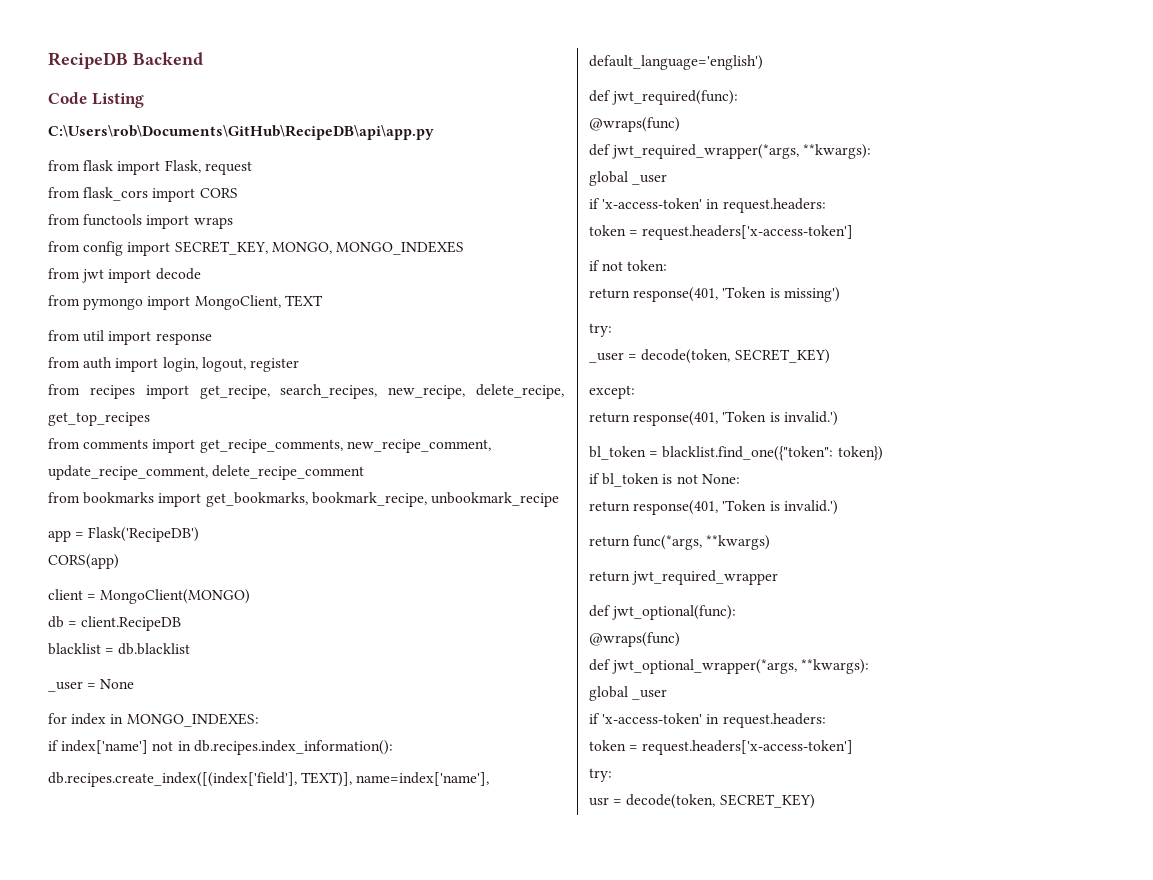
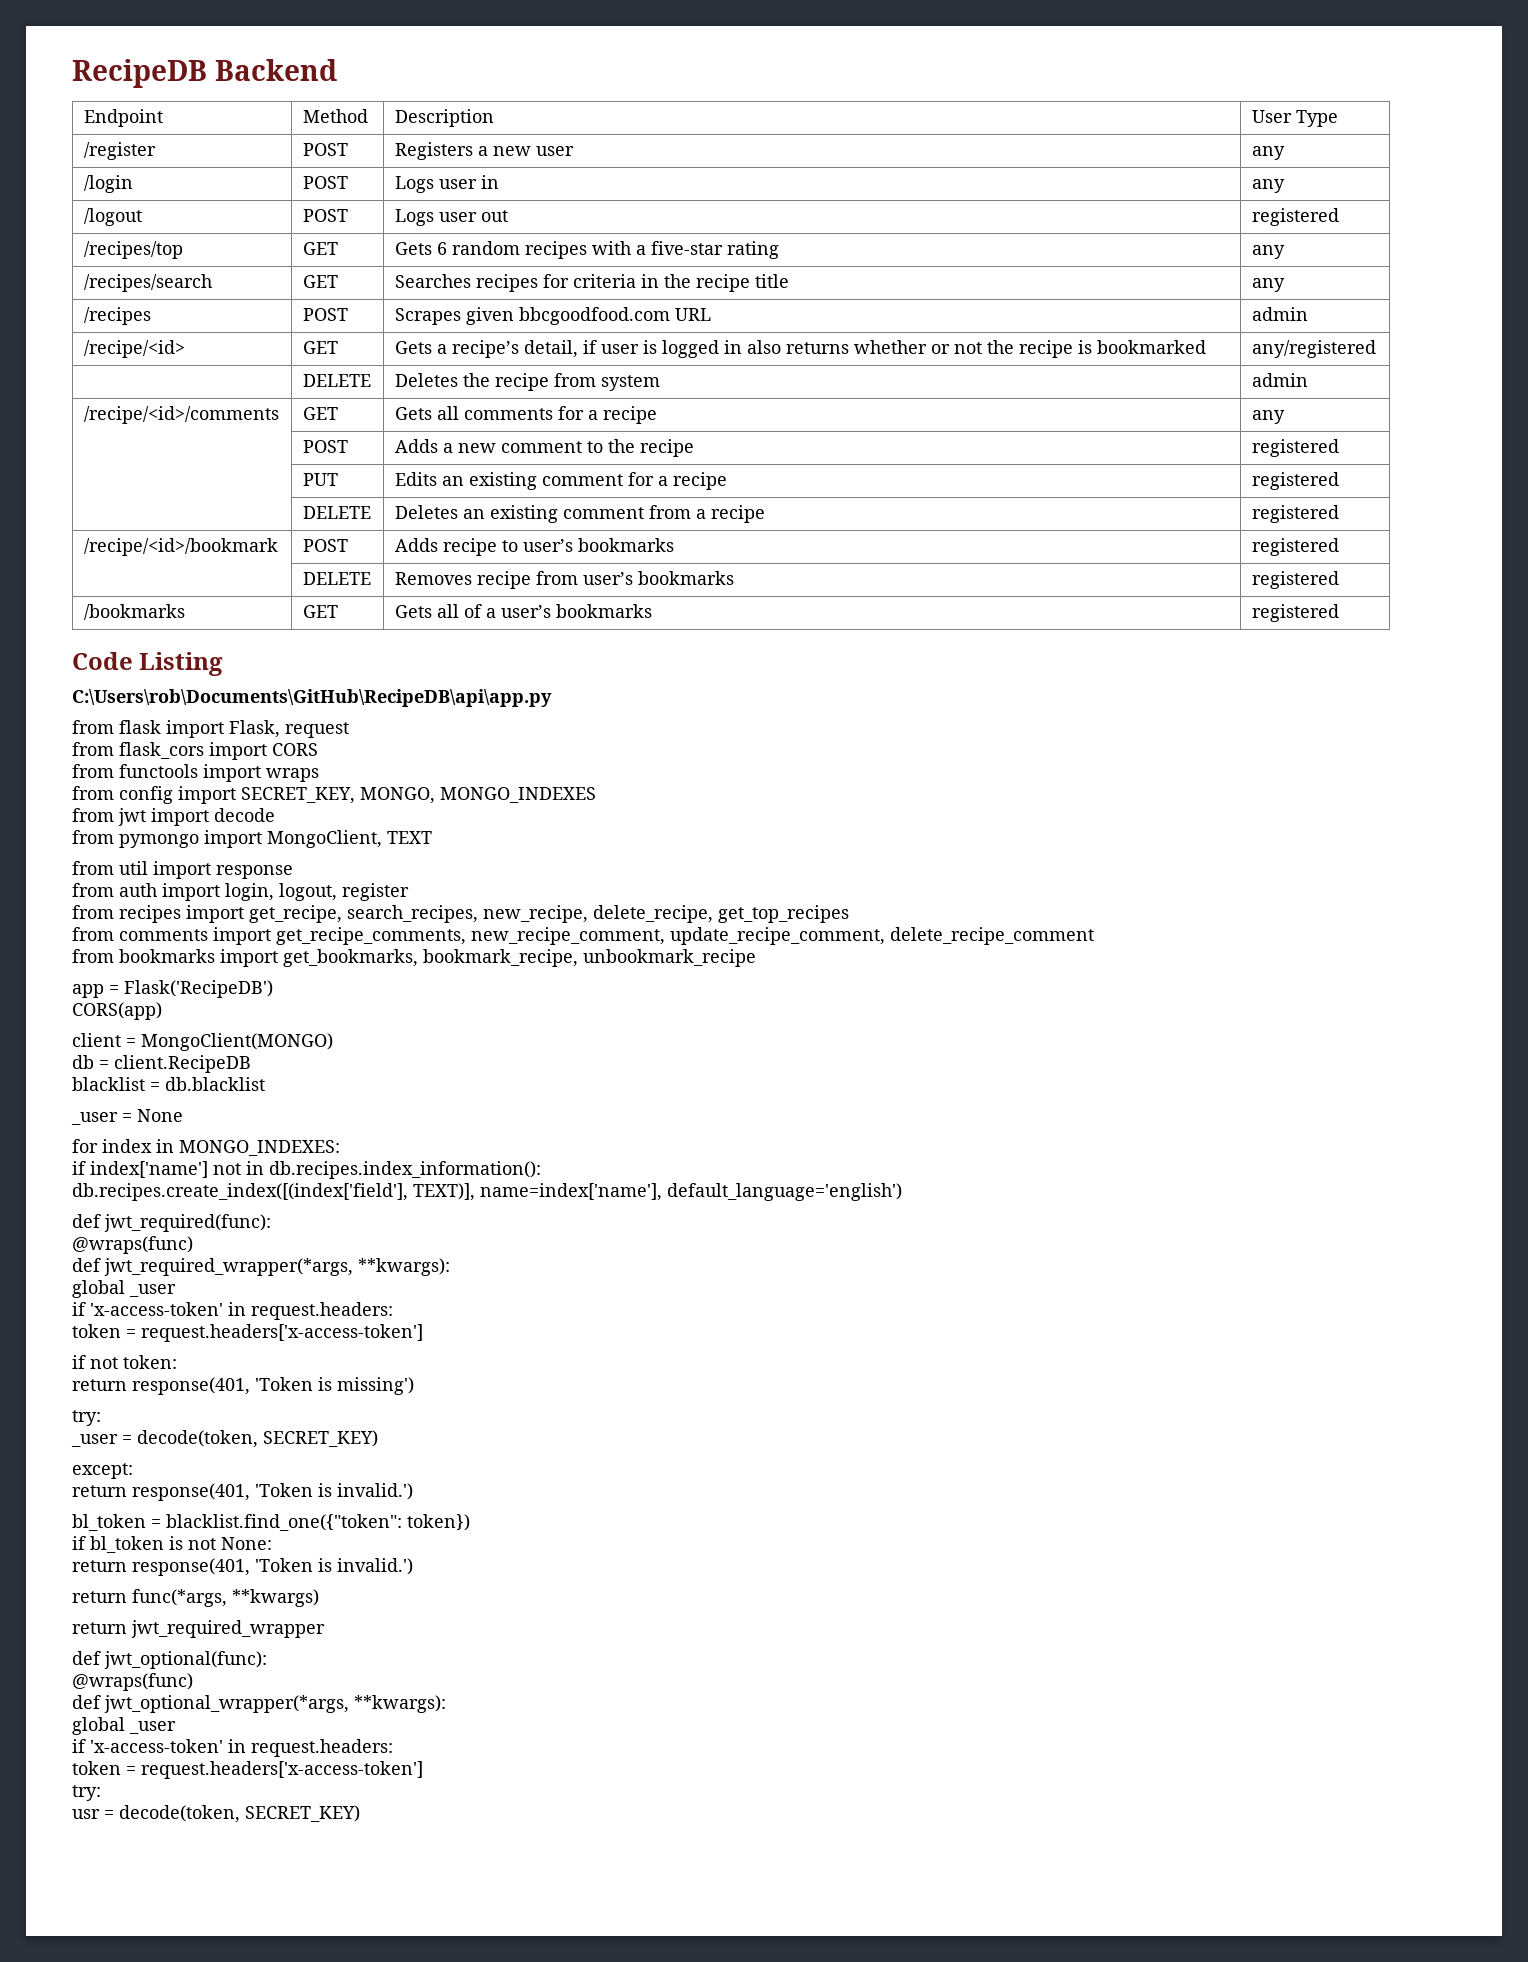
(203, 58) none -> [83,109,163,127] [302,109,368,123] [394,109,494,127] [1251,110,1338,127] [83,142,156,160] [302,143,348,156] [394,142,574,160] [1251,146,1285,160] [83,175,133,193] [302,176,348,189] [394,175,499,193] [1251,179,1285,193] [83,208,142,226] [302,209,348,222] [394,209,508,226] [1251,208,1339,226] [83,241,183,259] [302,242,338,255] [394,241,779,259] [1251,245,1285,259] [83,274,212,292] [302,275,338,288] [394,274,789,292] [1251,278,1285,292] [83,307,151,325] [302,308,348,321] [394,307,711,325] [1251,307,1308,321] [83,340,185,358] [302,341,338,354] [394,340,1206,358] [1251,340,1376,358] [302,374,371,387] [394,373,660,391] [1251,373,1308,387] [83,406,279,424] [302,407,338,420] [394,406,657,424] [1251,410,1285,424] [302,440,348,453] [394,439,694,457] [1251,439,1339,457] [302,473,338,486] [394,472,727,490] [1251,472,1339,490] [302,506,371,519] [394,505,765,523] [1251,505,1339,523] [83,538,278,556] [302,539,348,552] [394,538,674,556] [1251,538,1339,556] [302,572,371,585] [394,571,734,589] [1251,571,1339,589] [83,604,185,620] [302,605,338,618] [394,604,652,618] [1251,604,1339,622] // Endpoint | Method | Description | User Type // /register | POST | Registers a new user | any // /login | POST | Logs user in | any // /logout | POST | Logs user out | registered // /recipes/top | GET | Gets 6 random recipes with a five-star rating | any // /recipes/search | GET | Searches recipes for criteria in the recipe title | any // /recipes | POST | Scrapes given bbcgoodfood.com URL | admin // /recipe/<id> | GET | Gets a recipe’s detail, if user is logged in also returns whether or not the recipe is bookmarked | any/registered // | DELETE | Deletes the recipe from system | admin // /recipe/<id>/comments | GET | Gets all comments for a recipe | any // | POST | Adds a new comment to the recipe | registered // | PUT | Edits an existing comment for a recipe | registered // | DELETE | Deletes an existing comment from a recipe | registered // /recipe/<id>/bookmark | POST | Adds recipe to user’s bookmarks | registered // | DELETE | Removes recipe from user’s bookmarks | registered // /bookmarks | GET | Gets all of a user’s bookmarks | registered

